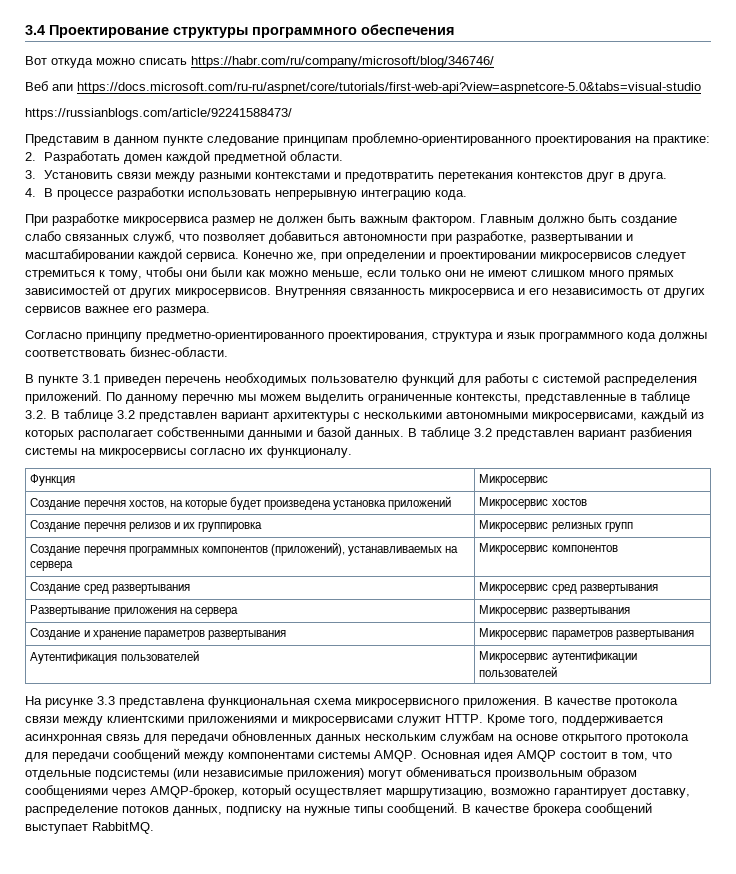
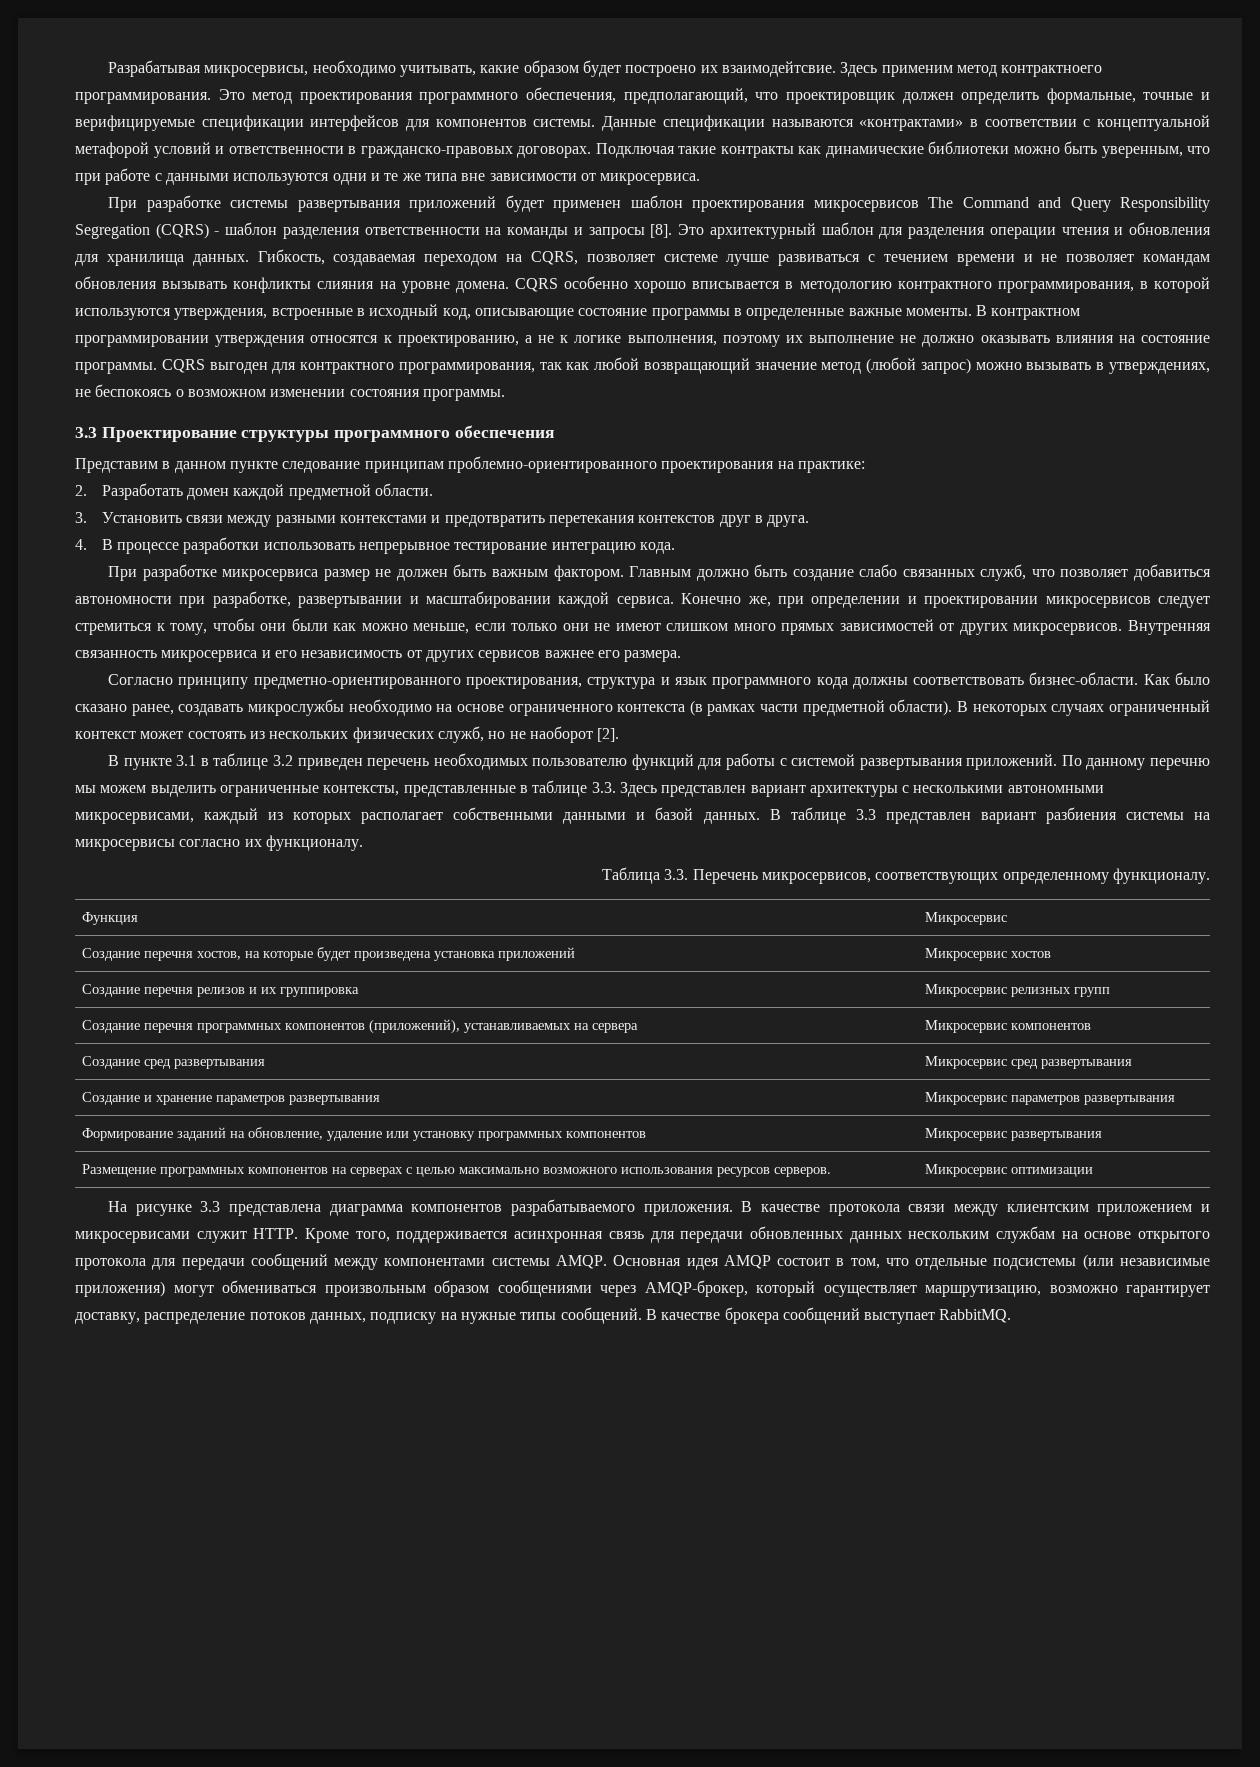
[25,24,454,38] [25,56,494,68] [25,81,701,94] [25,108,292,120] 3.4 Проектирование структуры программного обеспечения // Вот откуда можно списать https://habr.com/ru/company/microsoft/blog/346746/ // Веб апи https://docs.microsoft.com/ru-ru/aspnet/core/tutorials/first-web-api?view=aspnetcore-5.0&tabs=visual-studio // https://russianblogs.com/article/92241588473/ -> [108,60,1103,77] [75,87,1210,104] [75,115,1211,131] [75,141,1210,158] [75,168,701,185] [108,195,1210,212] [75,222,1211,239] [75,249,1211,266] [75,276,1210,293] [75,304,1081,320] [75,335,1210,347] [75,357,1210,374] [75,384,505,401] [75,425,554,442] Разрабатывая микросервисы, необходимо учитывать, какие образом будет построено их взаимодейтсвие. Здесь применим метод контрактноего программирования. Это метод проектирования программного обеспечения, предполагающий, что проектировщик должен определить формальные, точные и верифицируемые спецификации интерфейсов для компонентов системы. Данные спецификации называются «контрактами» в соответствии с концептуальной метафорой условий и ответственности в гражданско-правовых договорах. Подключая такие контракты как динамические библиотеки можно быть уверенным, что при работе с данными используются одни и те же типа вне зависимости от микросервиса. // При разработке системы развертывания приложений будет применен шаблон проектирования микросервисов The Command and Query Responsibility Segregation (CQRS) - шаблон разделения ответственности на команды и запросы [8]. Это архитектурный шаблон для разделения операции чтения и обновления для хранилища данных. Гибкость, создаваемая переходом на CQRS, позволяет системе лучше развиваться с течением времени и не позволяет командам обновления вызывать конфликты слияния на уровне домена. CQRS особенно хорошо вписывается в методологию контрактного программирования, в которой используются утверждения, встроенные в исходный код, описывающие состояние программы в определенные важные моменты. В контрактном программировании утверждения относятся к проектированию, а не к логике выполнения, поэтому их выполнение не должно оказывать влияния на состояние программы. CQRS выгоден для контрактного программирования, так как любой возвращающий значение метод (любой запрос) можно вызывать в утверждениях, не беспокоясь о возможном изменении состояния программы. // 3.3 Проектирование структуры программного обеспечения
[274,190,357,200] непрерывную -> [359,542,548,554] непрерывное тестирование
(228, 352) none -> [1143,672,1210,685] [75,699,1210,716] [75,726,620,743] Как было сказано ранее, создавать микрослужбы необходимо на основе ограниченного контекста (в рамках части предметной области). В некоторых случаях ограниченный контекст может состоять из нескольких физических служб, но не наоборот [2].
(100, 378) none -> [200,753,293,770] в таблице 3.2
[604,376,697,386] распределения -> [859,758,963,770] развертывания
[25,409,135,422] 3.2. В таблице 3.2 -> [591,782,657,797] 3.3. Здесь
[474,428,492,437] 3.2 -> [855,809,876,820] 3.3
(352, 452) none -> [602,867,1211,884] // Таблица 3.3. Перечень микросервисов, соответствующих определенному функционалу.
[30,605,238,617] [479,605,630,617] // Развертывание приложения на сервера | Микросервис развертывания -> (1132, 1064) none
[30,650,199,664] [479,651,637,663] [479,666,558,677] Аутентификация пользователей | Микросервис аутентификации пользователей -> [81,1127,646,1141] [924,1128,1102,1141] [81,1164,831,1177] [924,1164,1093,1177] Формирование заданий на обновление, удаление или установку программных компонентов | Микросервис развертывания // Размещение программных компонентов на серверах с целью максимально возможного использования ресурсов серверов. | Микросервис оптимизации
[208,696,459,708] функциональная схема микросервисного -> [329,1199,636,1216] диаграмма компонентов разрабатываемого
[107,716,277,726] клиентскими приложениями -> [1006,1204,1193,1216] клиентским приложением

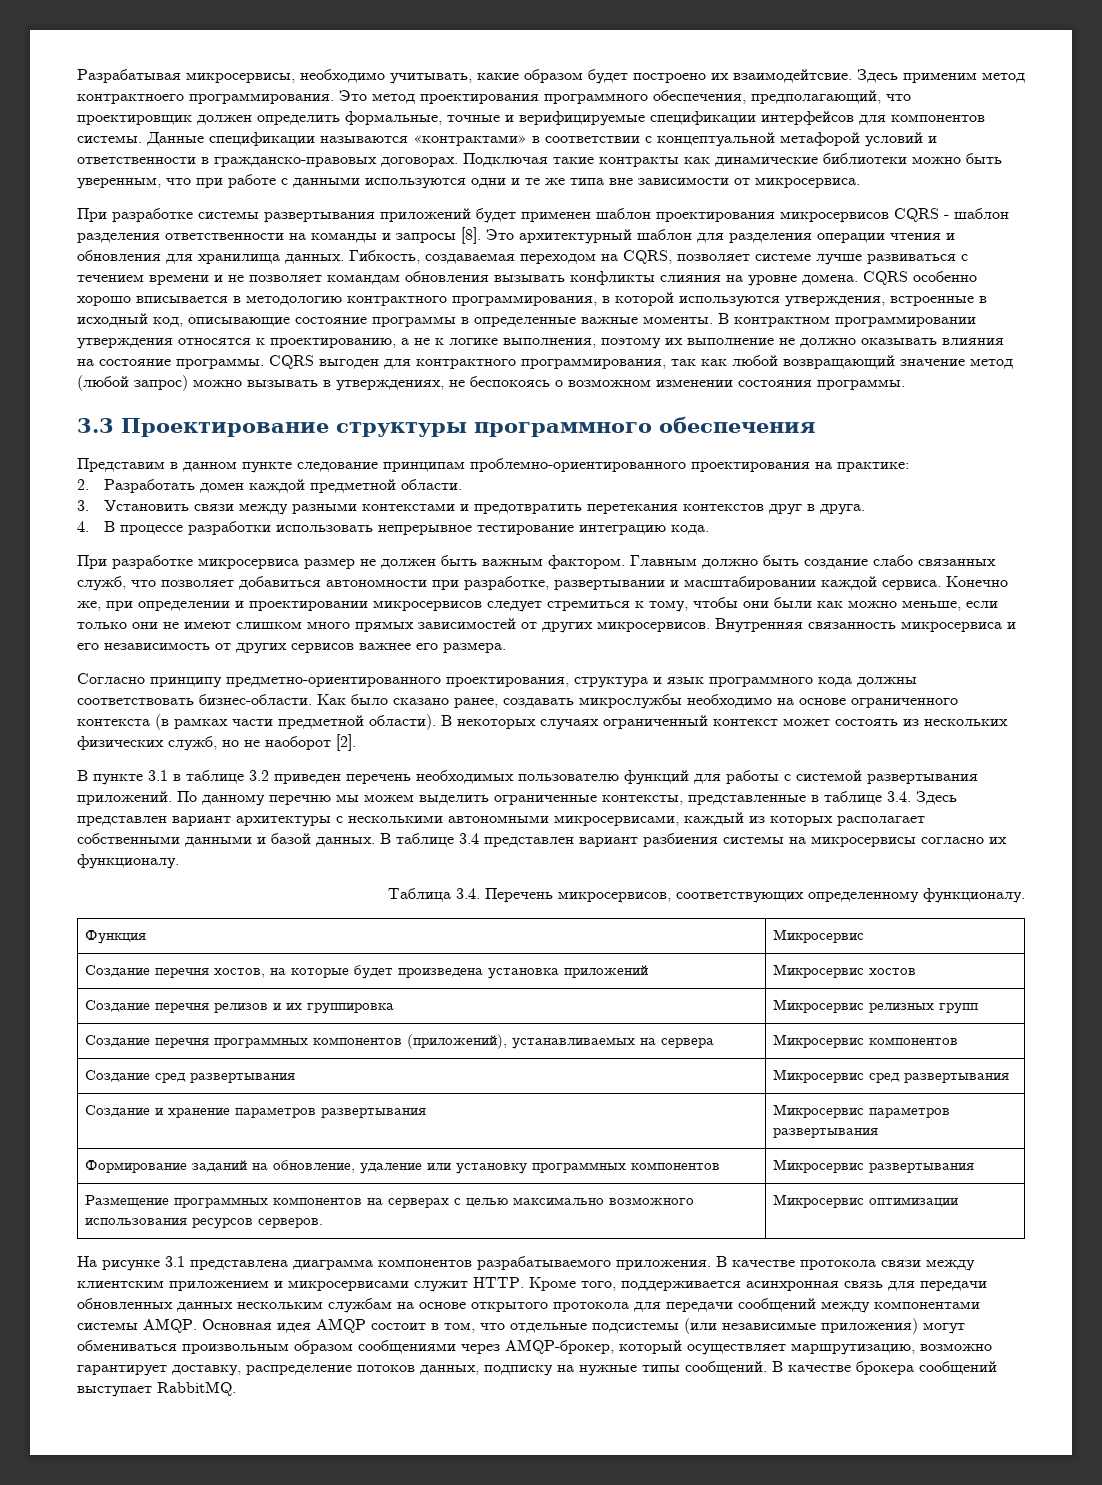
[928,197,1210,212] [75,223,209,239] The Command and Query Responsibility Segregation (CQRS) -> [894,208,939,222] CQRS
[591,782,616,793] 3.3. -> [887,791,911,802] 3.4.
[855,809,876,820] 3.3 -> [459,833,479,844] 3.4
[664,869,689,880] 3.3. -> [456,888,480,899] 3.4.
[200,1201,221,1212] 3.3 -> [165,1256,185,1267] 3.1

